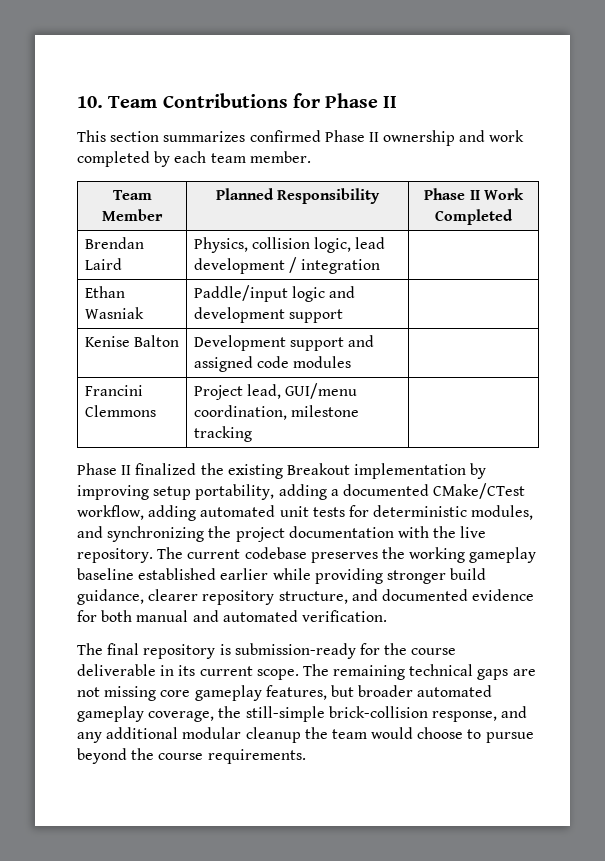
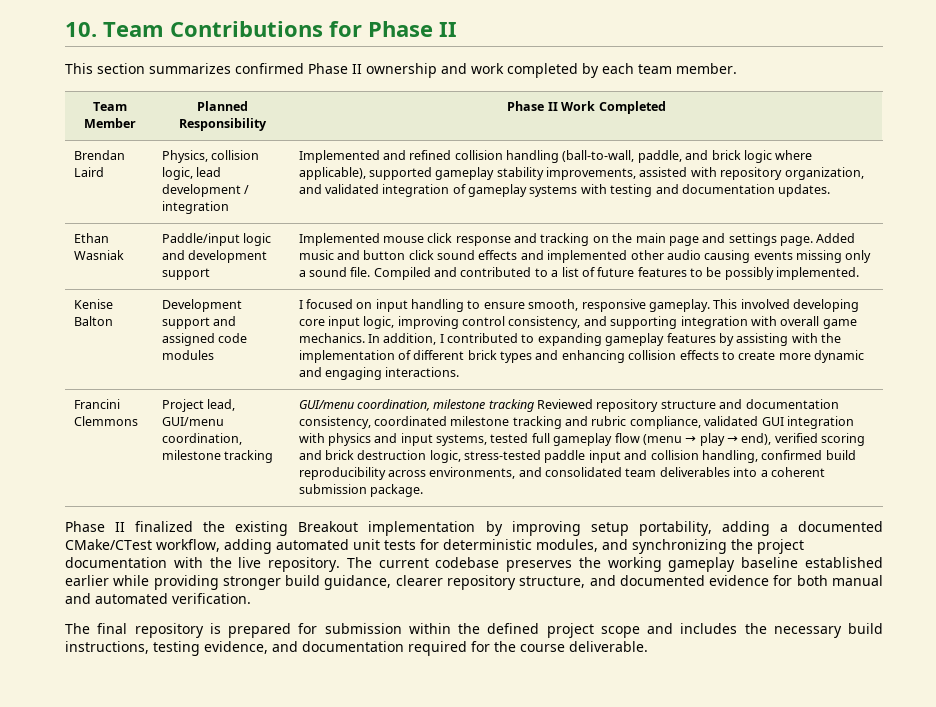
(380, 266) none -> [298,150,813,163] [298,167,864,180] [298,184,831,197] Implemented and refined collision handling (ball-to-wall, paddle, and brick logic where applicable), supported gameplay stability improvements, assisted with repository organization, and validated integration of gameplay systems with testing and documentation updates.
(343, 316) none -> [298,233,856,246] [298,250,872,263] [298,267,860,280] Implemented mouse click response and tracking on the main page and settings page. Added music and button click sound effects and implemented other audio causing events missing only a sound file. Compiled and contributed to a list of future features to be possibly implemented.
(351, 362) none -> [298,299,860,312] [298,316,857,329] [298,333,842,346] [298,350,865,363] [298,367,460,380] I focused on input handling to ensure smooth, responsive gameplay. This involved developing core input logic, improving control consistency, and supporting integration with overall game mechanics. In addition, I contributed to expanding gameplay features by assisting with the implementation of different brick types and enhancing collision effects to create more dynamic and engaging interactions.
(252, 434) none -> [298,399,839,412] [298,416,854,429] [298,433,866,446] [298,450,856,463] [298,467,825,480] [298,484,423,497] GUI/menu coordination, milestone tracking Reviewed repository structure and documentation consistency, coordinated milestone tracking and rubric compliance, validated GUI integration with physics and input systems, tested full gameplay flow (menu → play → end), verified scoring and brick destruction logic, stress-tested paddle input and collision handling, confirmed build reproducibility across environments, and consolidated team deliverables into a coherent submission package.
[234,643,457,659] [77,664,536,680] [77,685,493,701] [77,706,528,722] [77,727,534,743] [77,748,306,764] submission-ready for the course deliverable in its current scope. The remaining technical gaps are not missing core gameplay features, but broader automated gameplay coverage, the still-simple brick-collision response, and any additional modular cleanup the team would choose to pursue beyond the course requirements. -> [228,623,883,638] [65,641,648,656] prepared for submission within the defined project scope and includes the necessary build instructions, testing evidence, and documentation required for the course deliverable.

